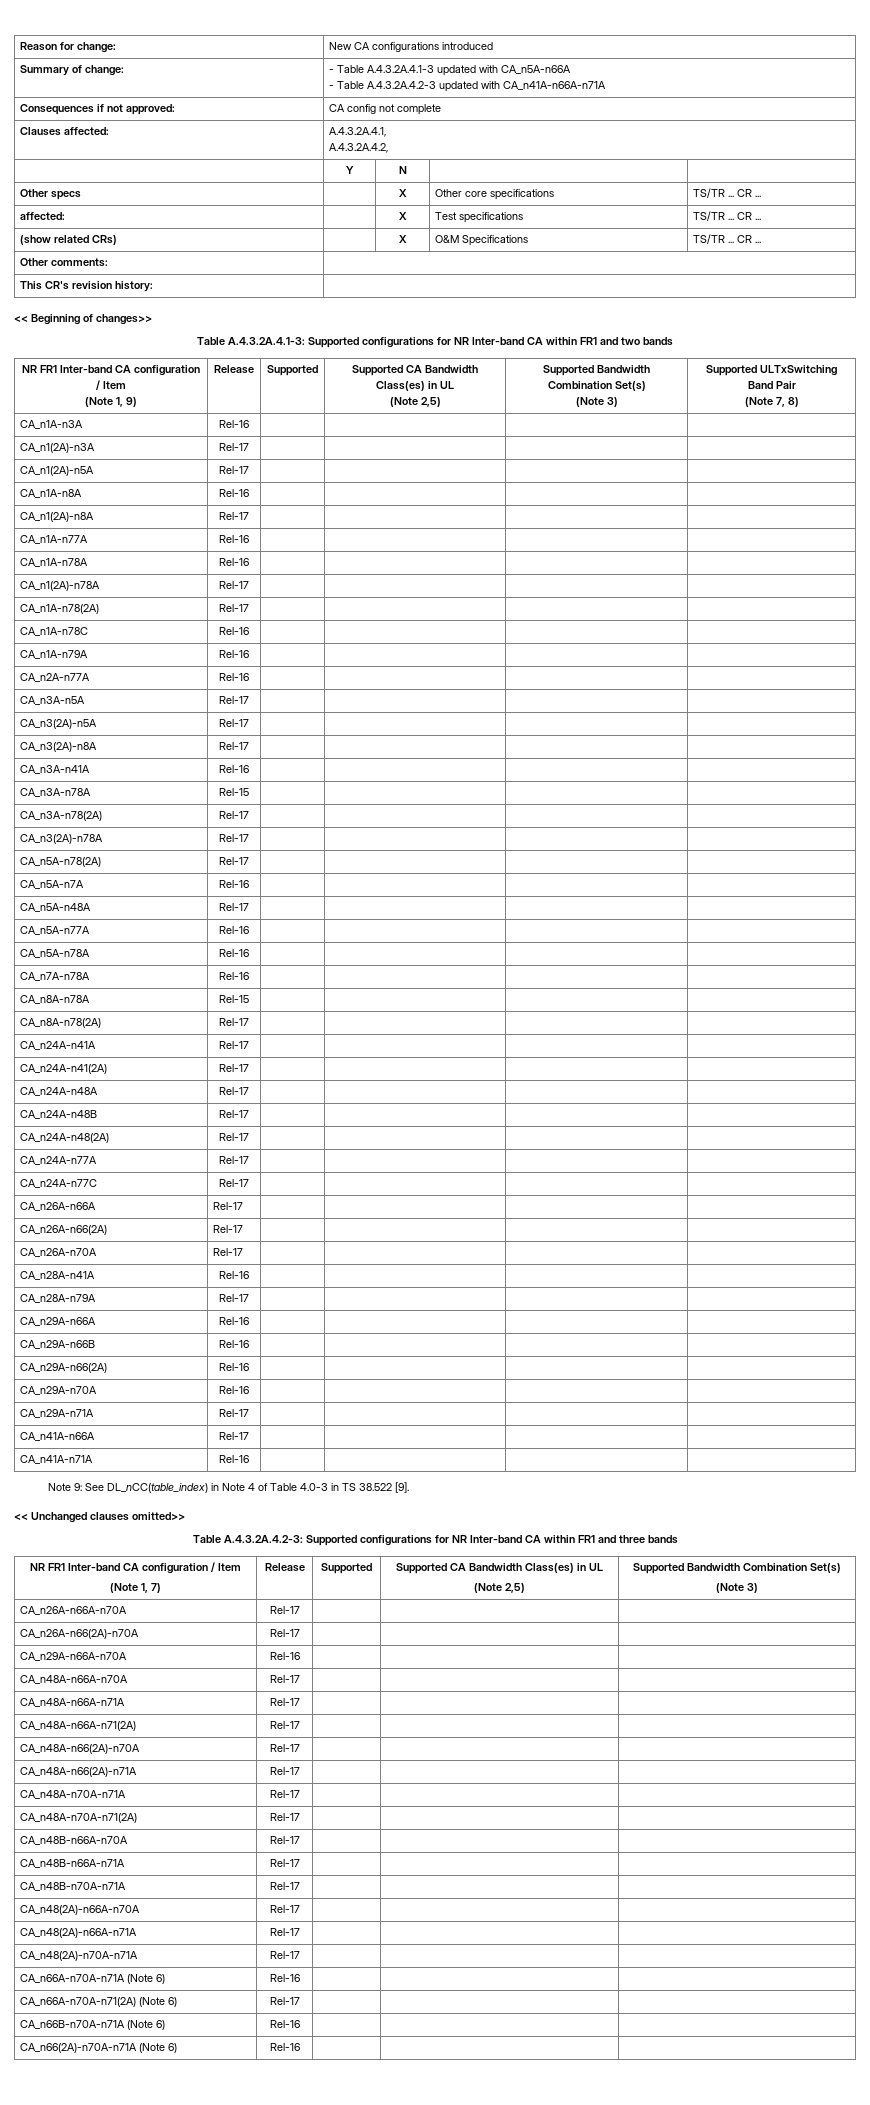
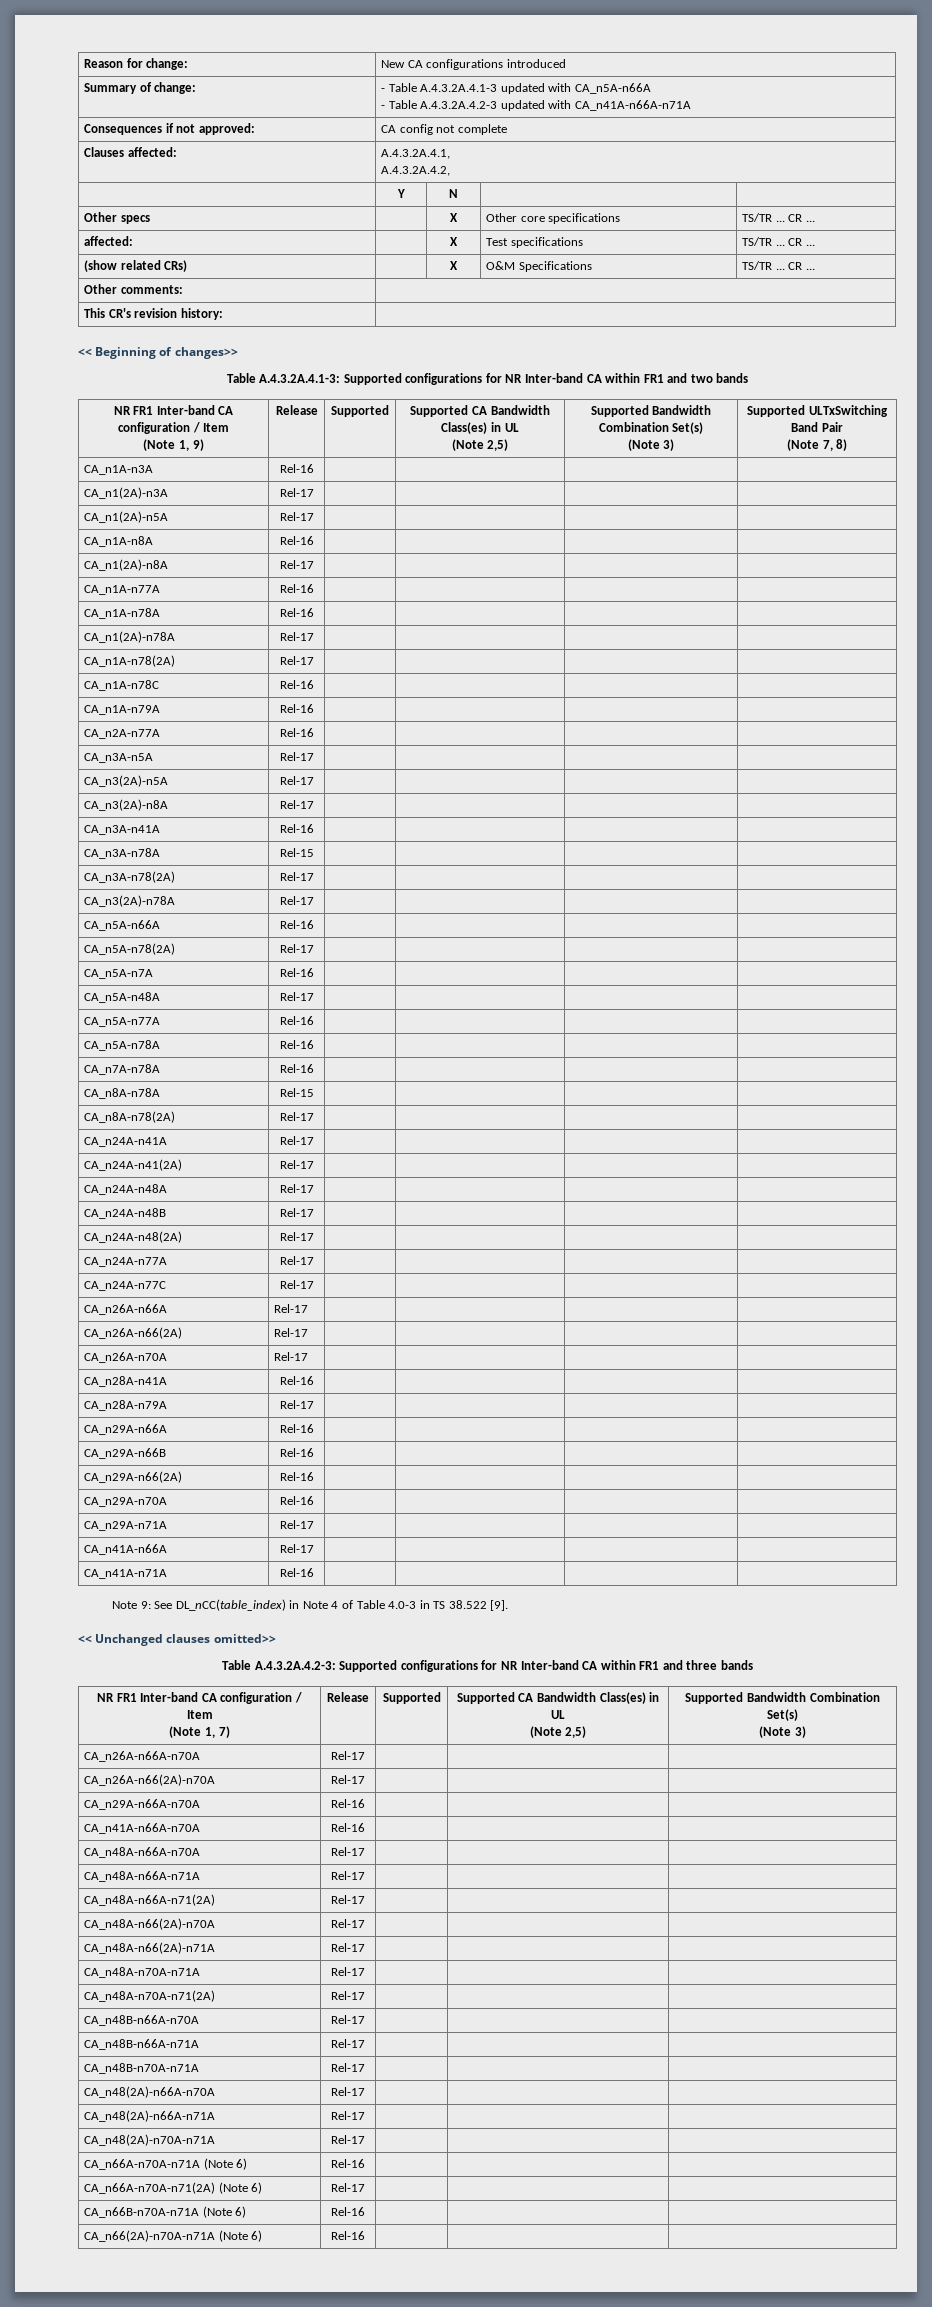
(249, 838) none -> [84,920,161,931] [279,920,314,929] // CA_n5A-n66A | Rel-16 | | | |
(300, 1656) none -> [84,1823,201,1834] [331,1823,365,1832] // CA_n41A-n66A-n70A | Rel-16 | | |

